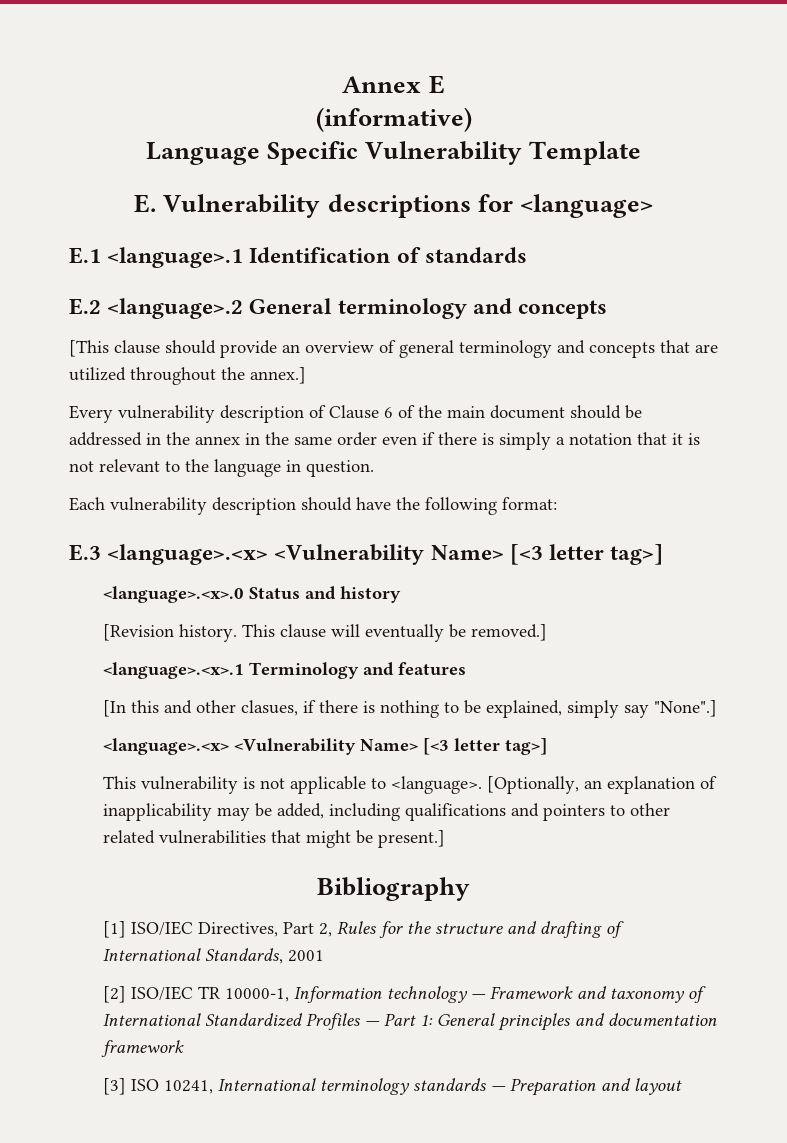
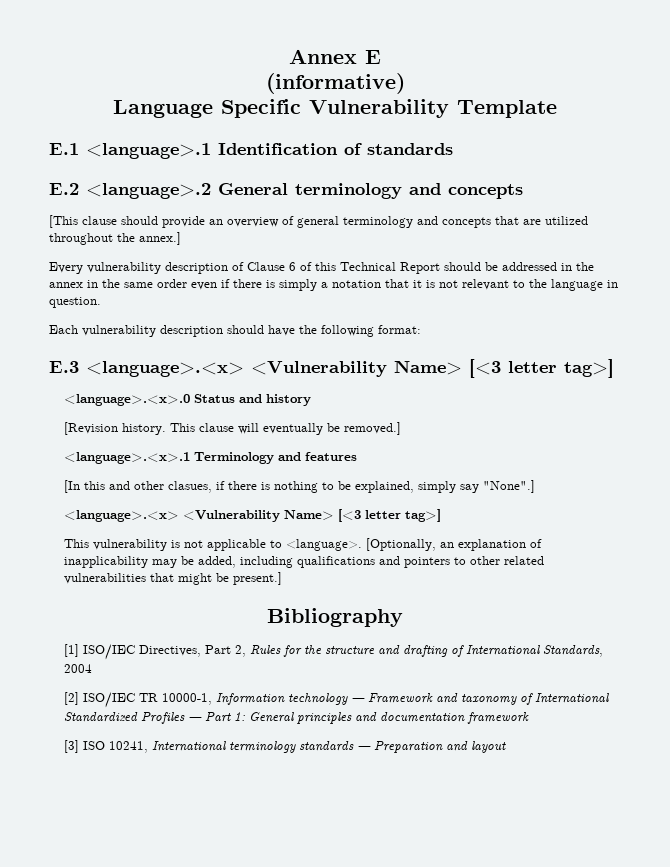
[134,194,653,218] // E. Vulnerability descriptions for <language> -> (557, 109) none
[418,405,565,419] the main document -> [315,262,440,274] this Technical Report
[287,950,324,962] 2001 -> [63,664,92,673] 2004

